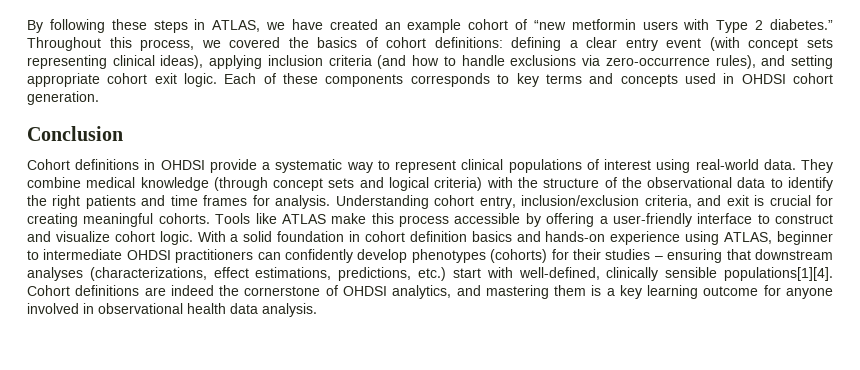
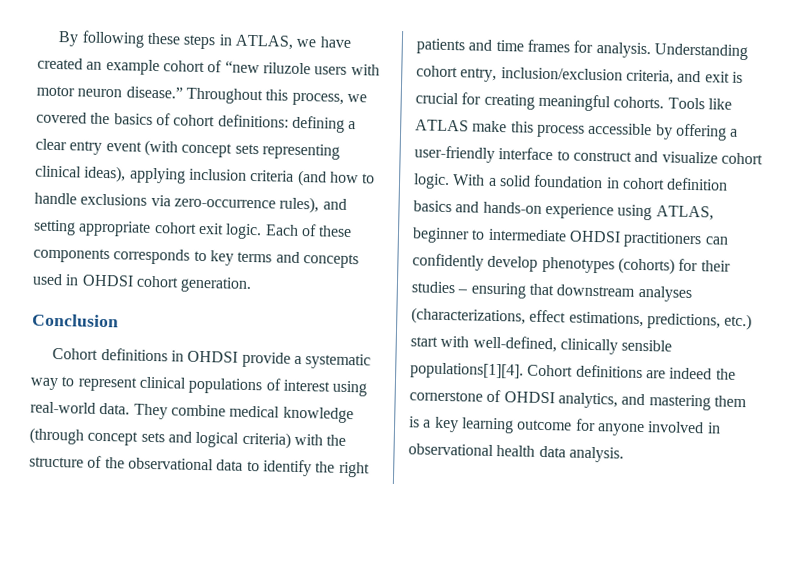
[571,19,636,30] metformin -> [262,62,311,75] riluzole
[716,19,834,33] Type 2 diabetes.” -> [36,85,183,99] motor neuron disease.”

